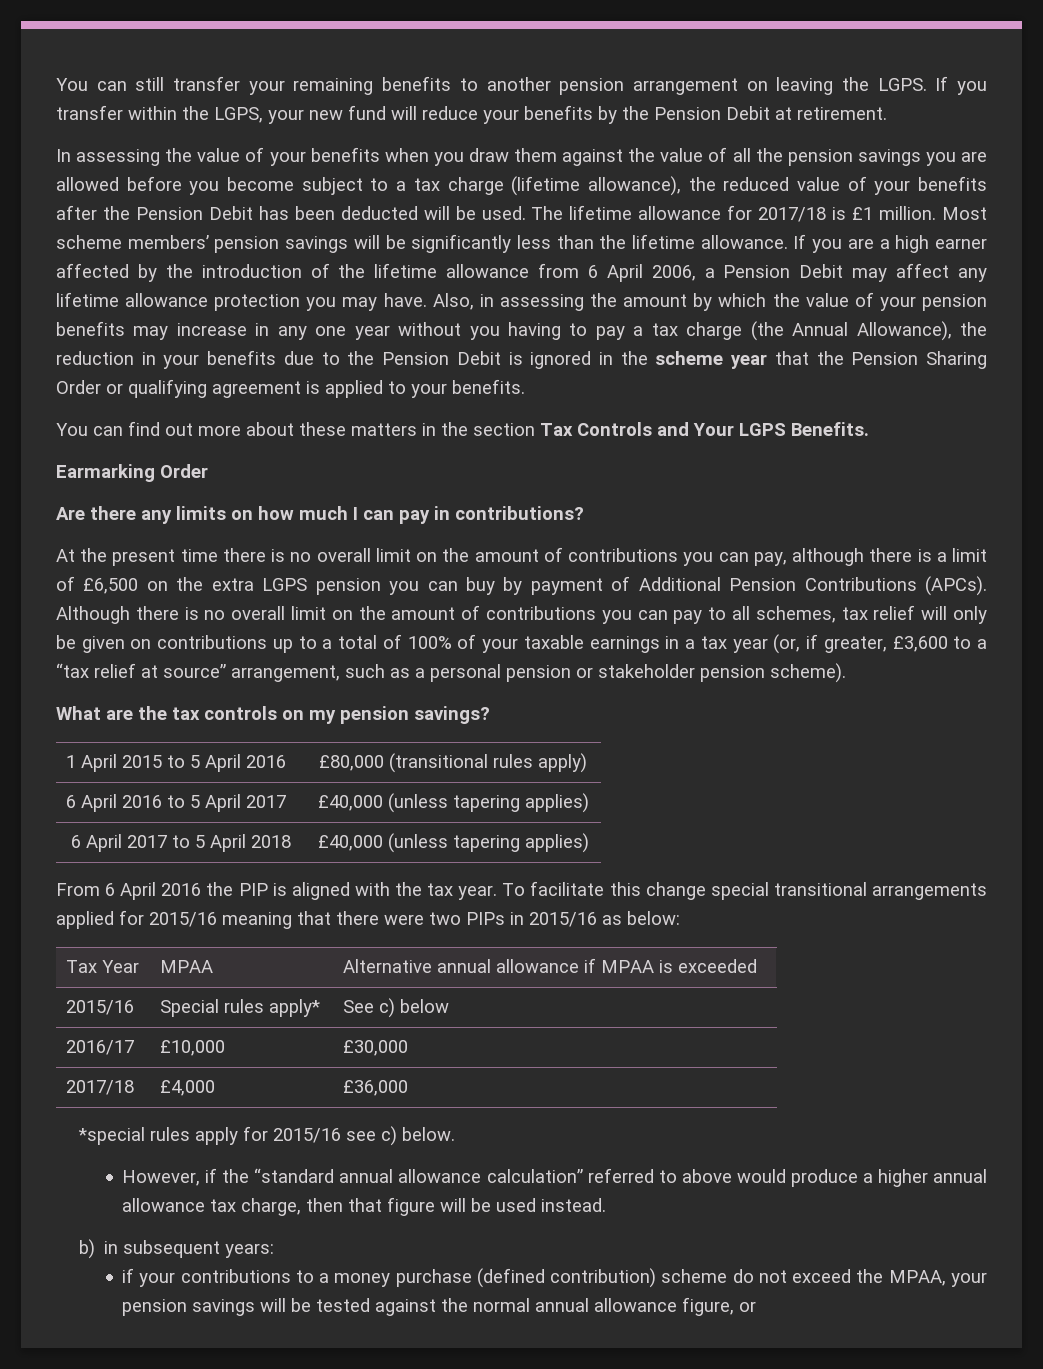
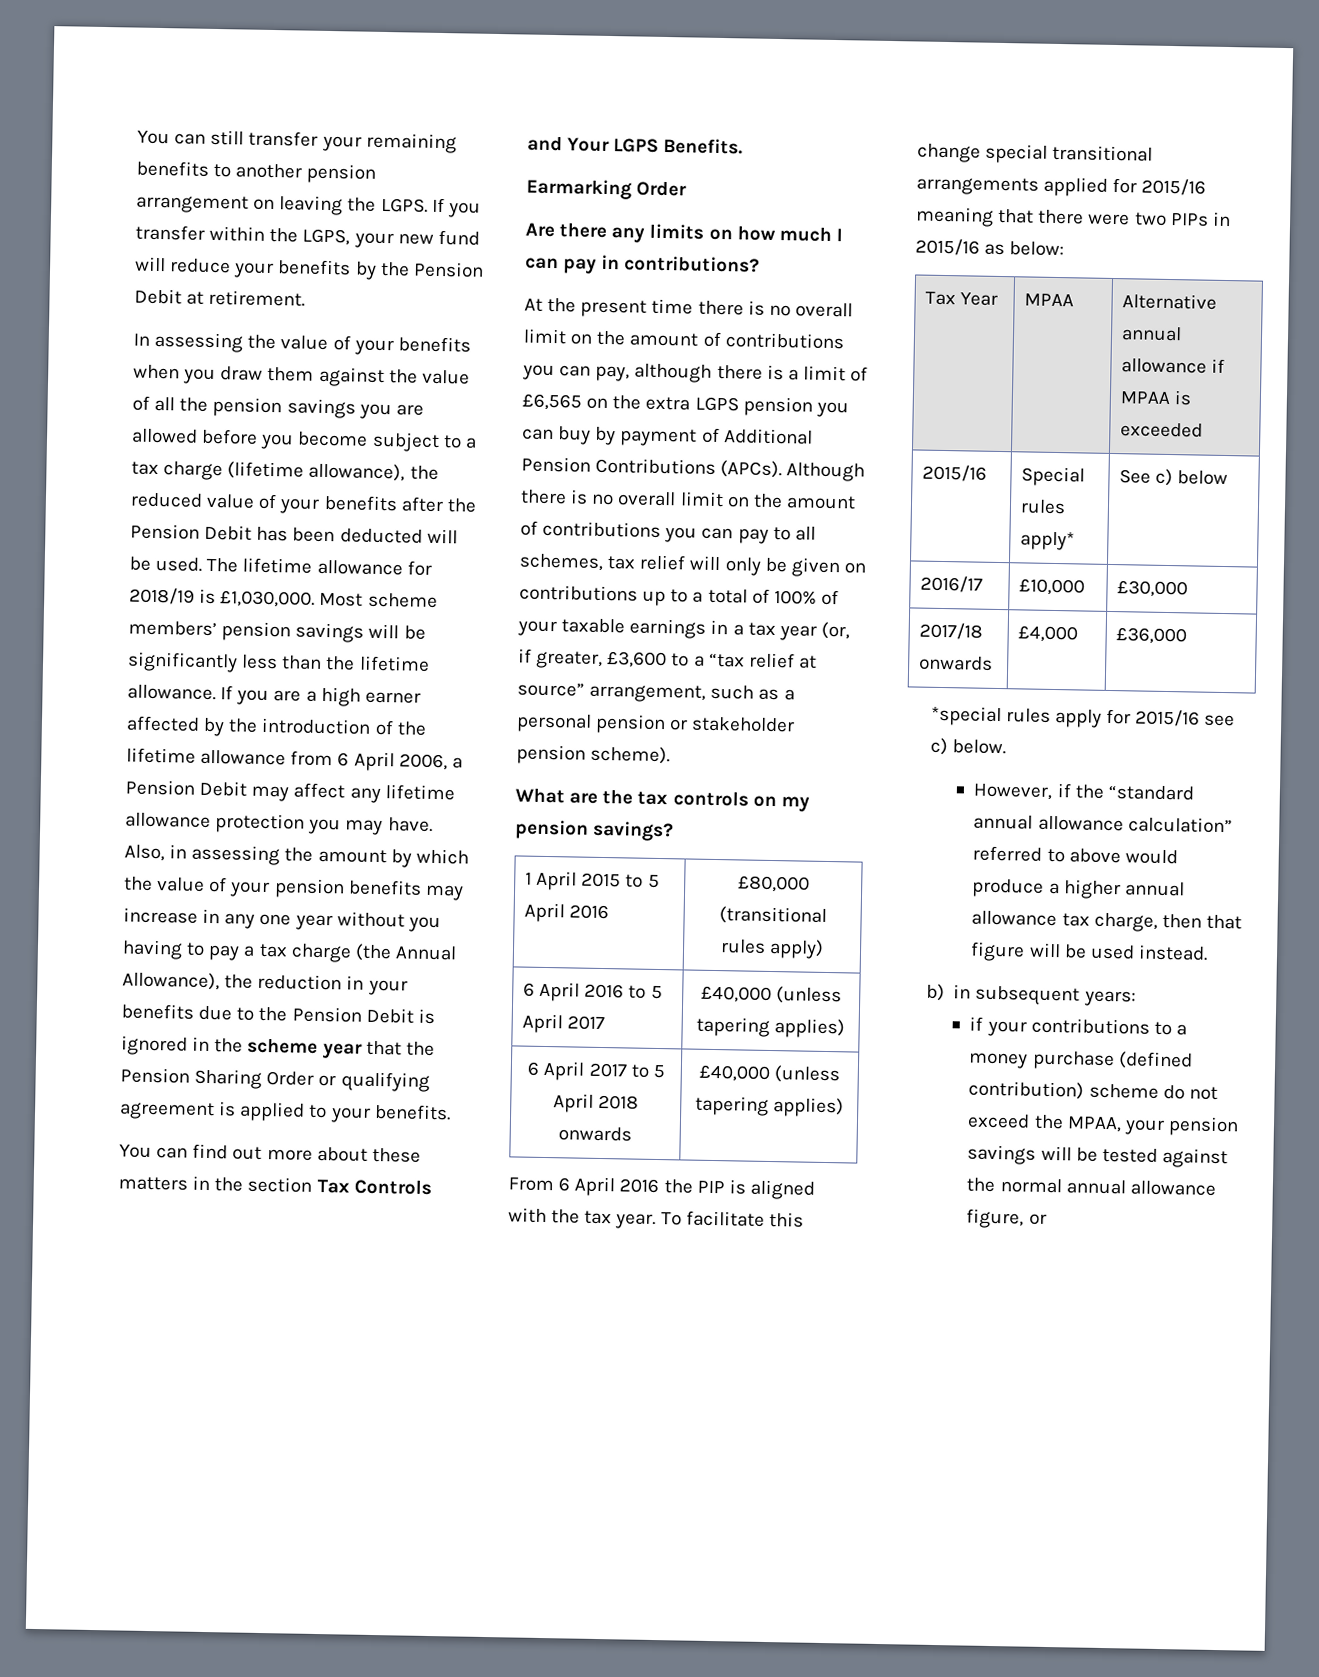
[758,206,937,222] 2017/18 is £1 million. -> [129,587,316,608] 2018/19 is £1,030,000.
[83,578,139,594] £6,500 -> [522,393,582,411] £6,565
(291, 841) none -> [558,1126,632,1142] onwards
(134, 1087) none -> [919,655,994,671] onwards

